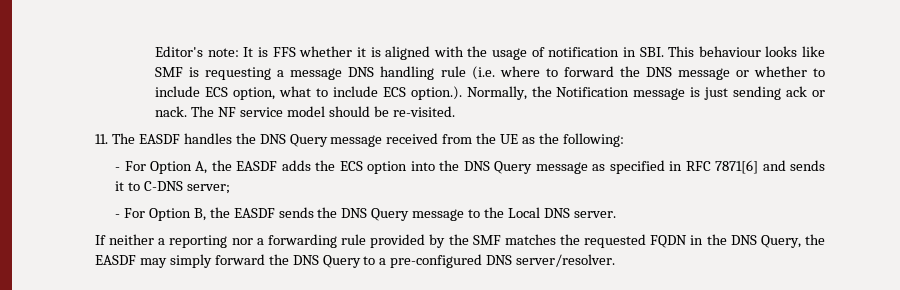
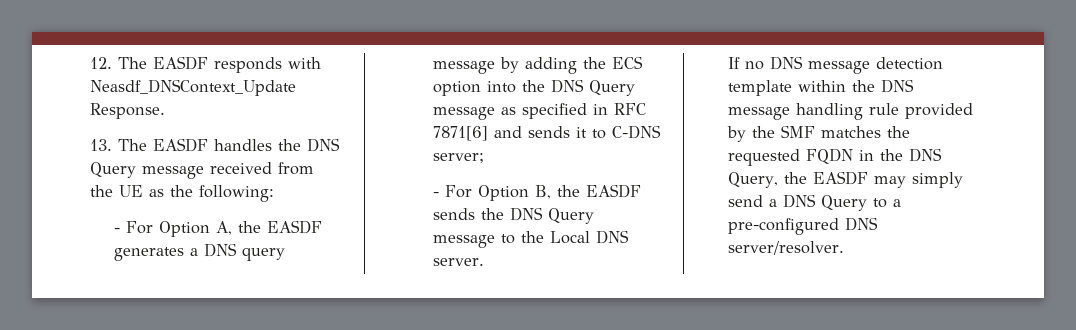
[155,46,825,60] [155,66,825,80] [155,86,825,100] [155,106,455,117] [95,134,109,144] Editor's note: It is FFS whether it is aligned with the usage of notification in SBI. This behaviour looks like SMF is requesting a message DNS handling rule (i.e. where to forward the DNS message or whether to include ECS option, what to include ECS option.). Normally, the Notification message is just sending ack or nack. The NF service model should be re-visited. // 11. -> [90,56,322,73] [90,79,297,96] [90,103,166,119] [90,139,113,151] 12. The EASDF responds with Neasdf_DNSContext_Update Response. // 13.
[281,160,311,171] adds -> [113,243,285,261] [432,57,577,74] generates a DNS query message by adding
[109,234,337,248] neither a reporting nor a forwarding -> [745,56,944,74] [728,79,915,96] [728,103,864,120] no DNS message detection template within the DNS message handling
[214,254,289,265] forward the -> [728,195,778,207] send a

